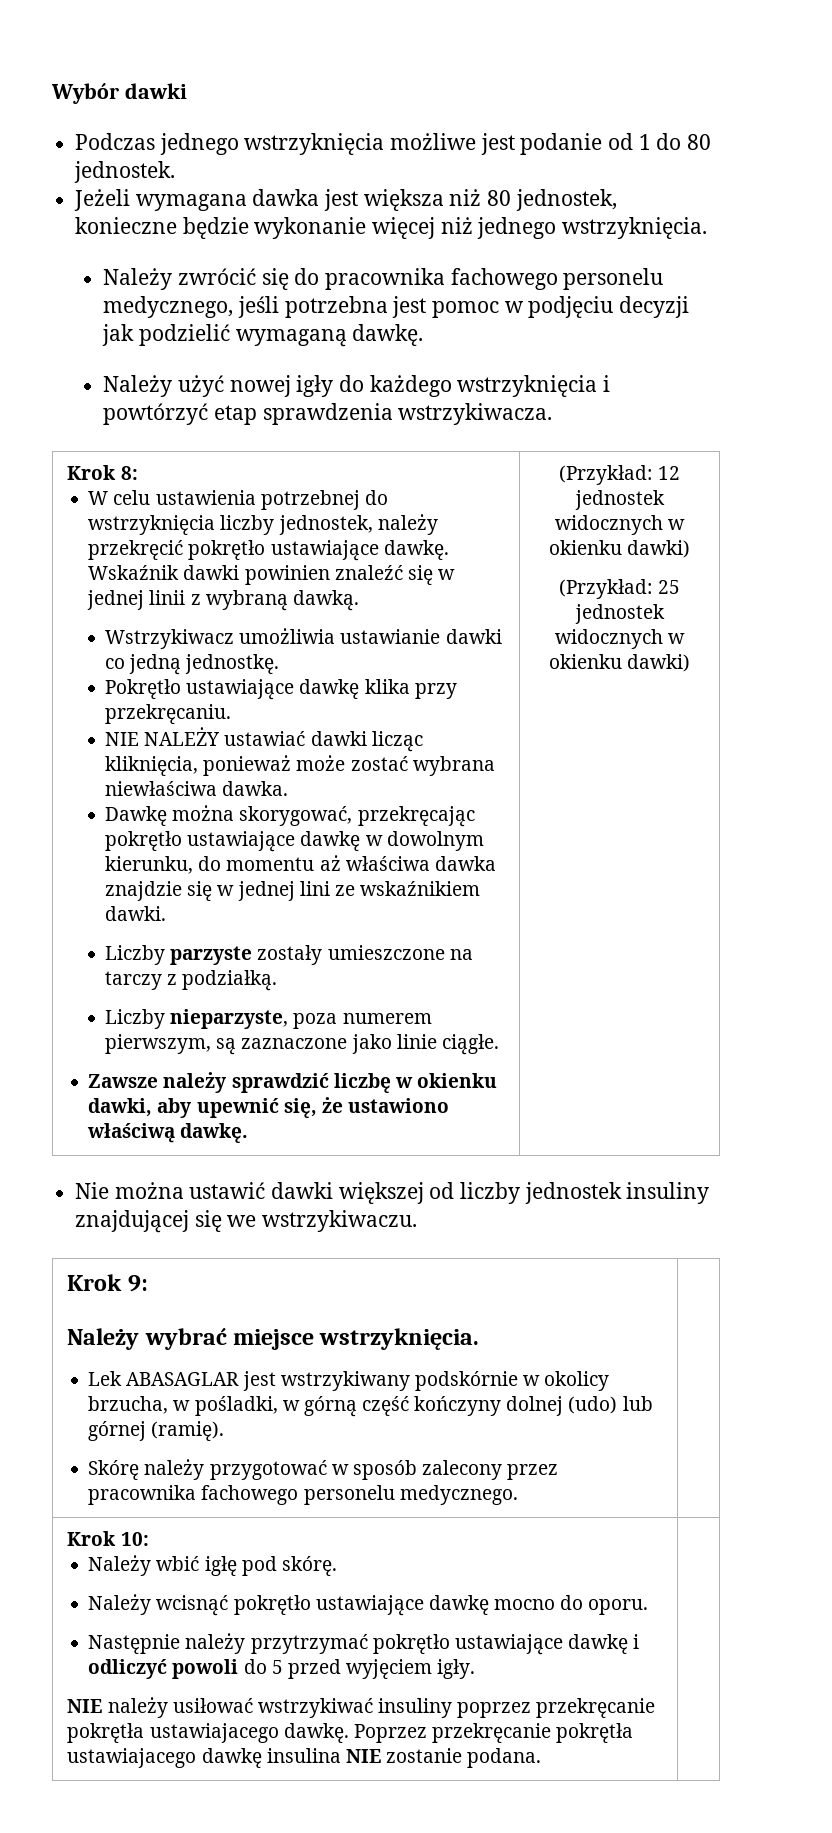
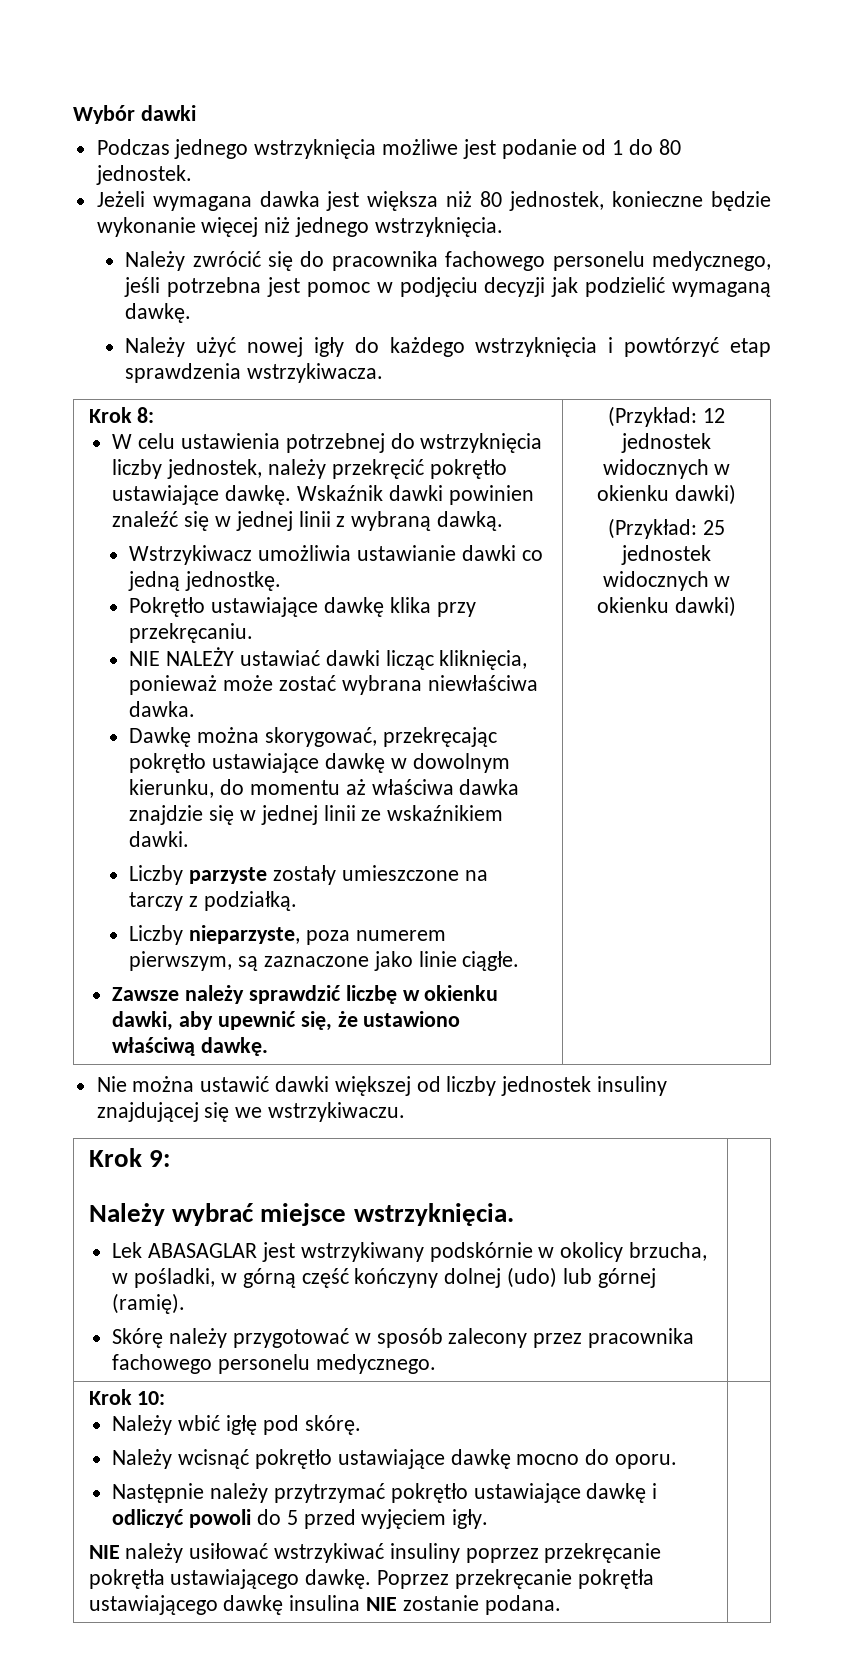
[299,881,330,896] lini -> [323,805,356,821] linii
[149,1723,279,1743] ustawiajacego -> [170,1569,300,1589] ustawiającego
[67,1748,197,1768] ustawiajacego -> [88,1595,218,1615] ustawiającego

